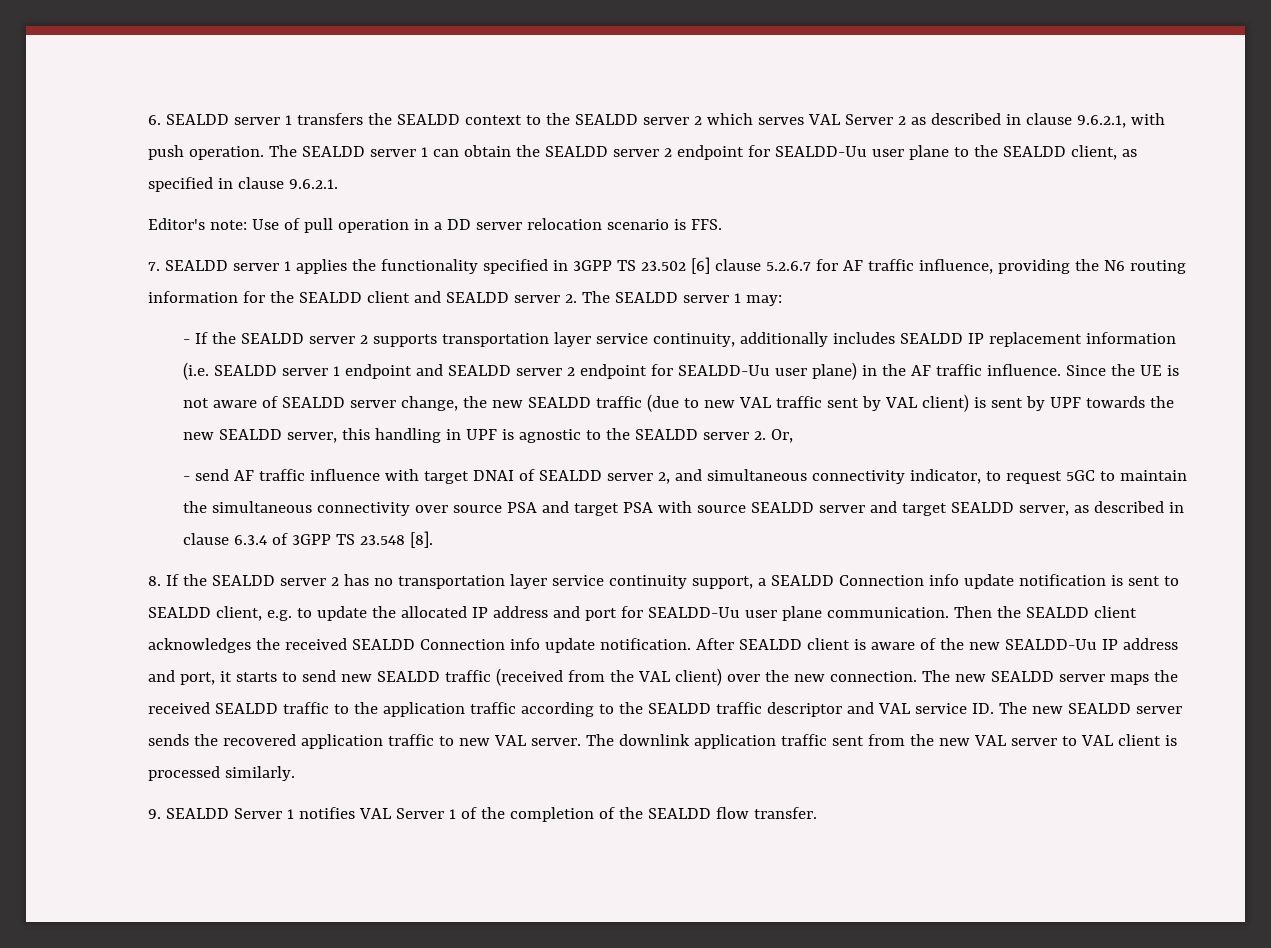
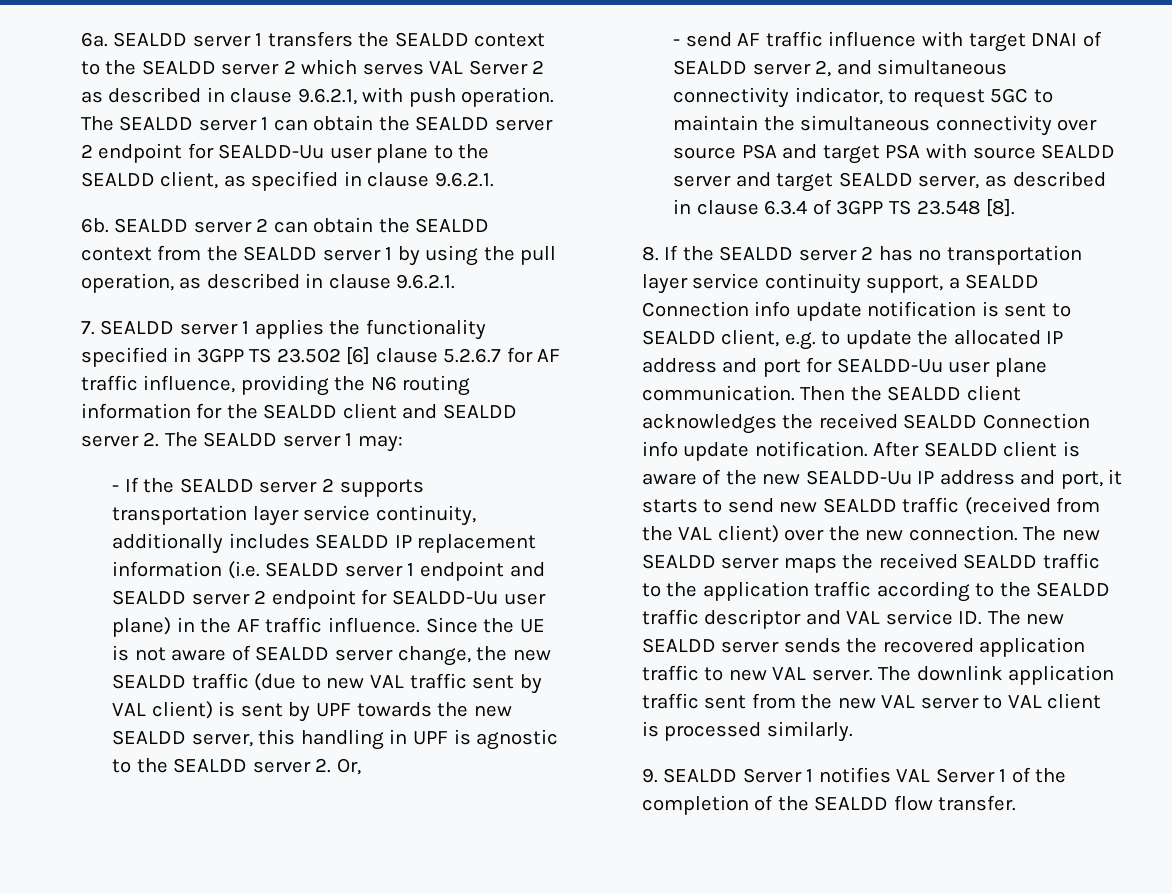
[148,115,162,125] 6. -> [80,32,108,47] 6a.
[148,218,723,233] Editor's note: Use of pull operation in a DD server relocation scenario is FFS. -> [80,217,490,233] [80,245,557,266] [80,273,456,293] 6b. SEALDD server 2 can obtain the SEALDD context from the SEALDD server 1 by using the pull operation, as described in clause 9.6.2.1.

